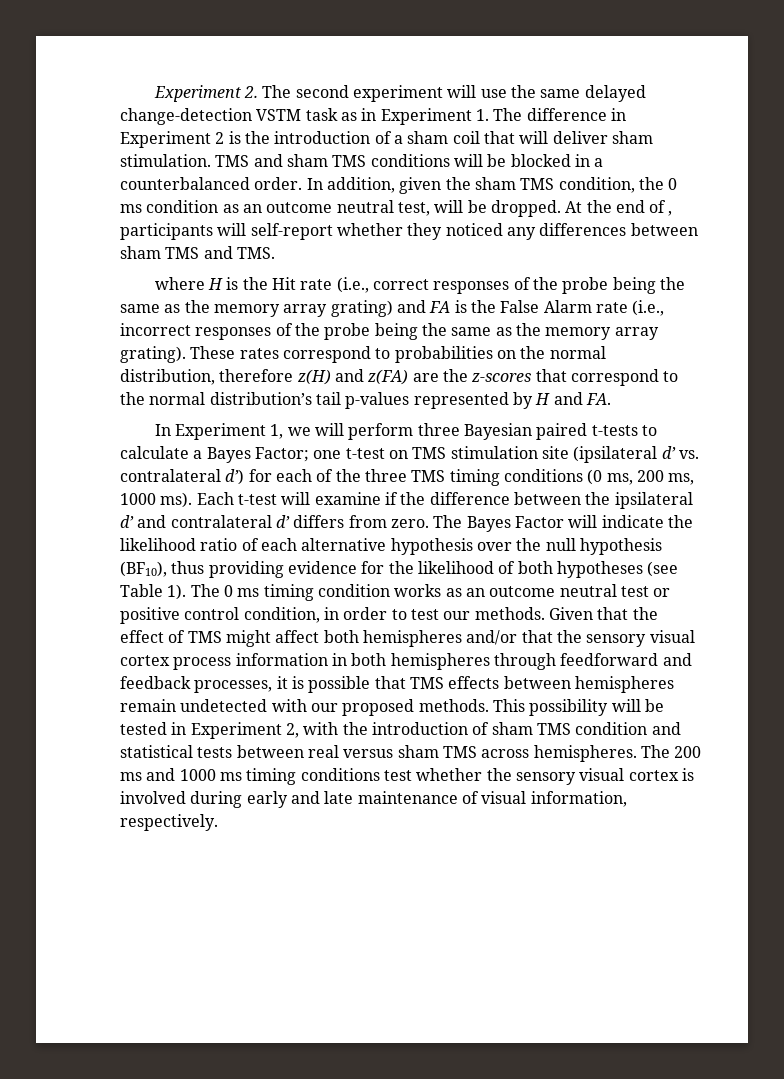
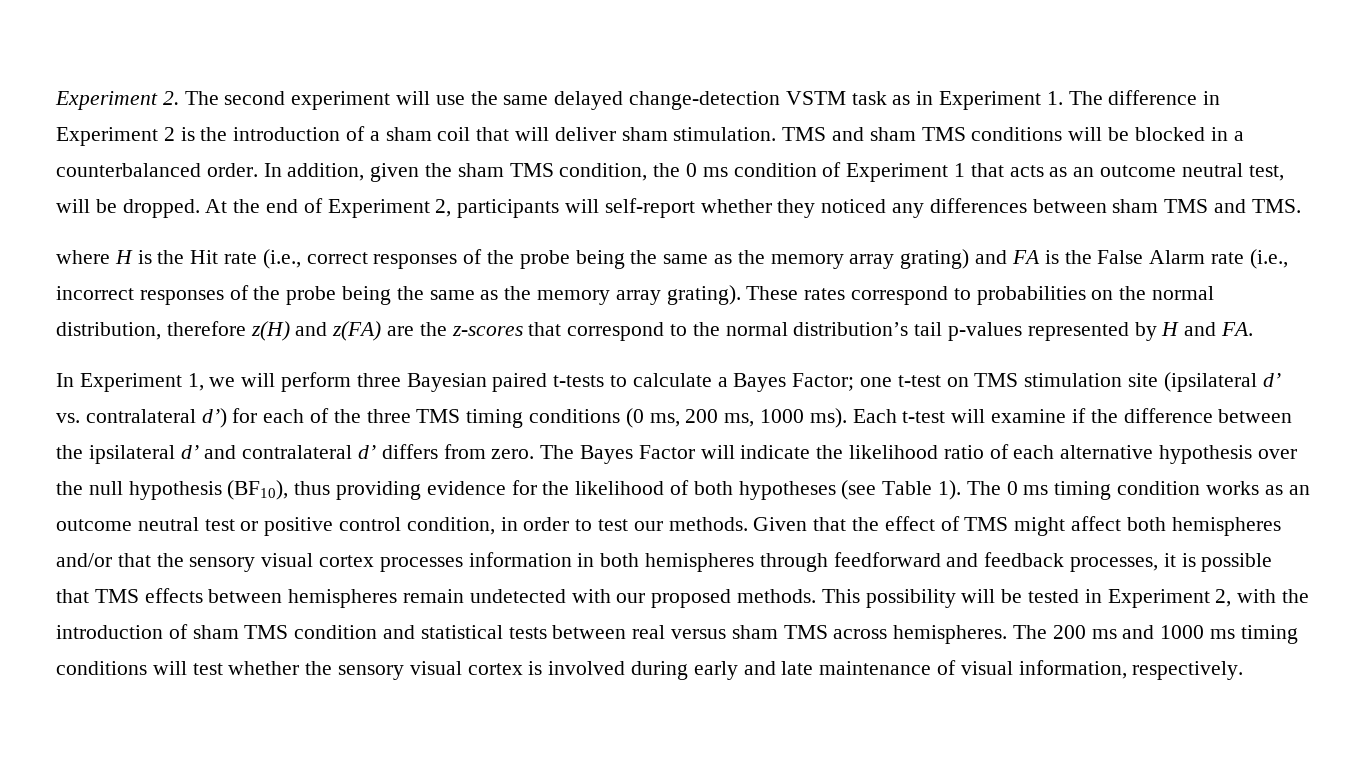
(219, 206) none -> [822,162,1044,182] of Experiment 1 that acts
[668,211,673,216] , -> [327,199,452,218] Experiment 2,
[173,657,232,670] process -> [379,557,463,572] processes
(380, 774) none -> [152,661,187,675] will

